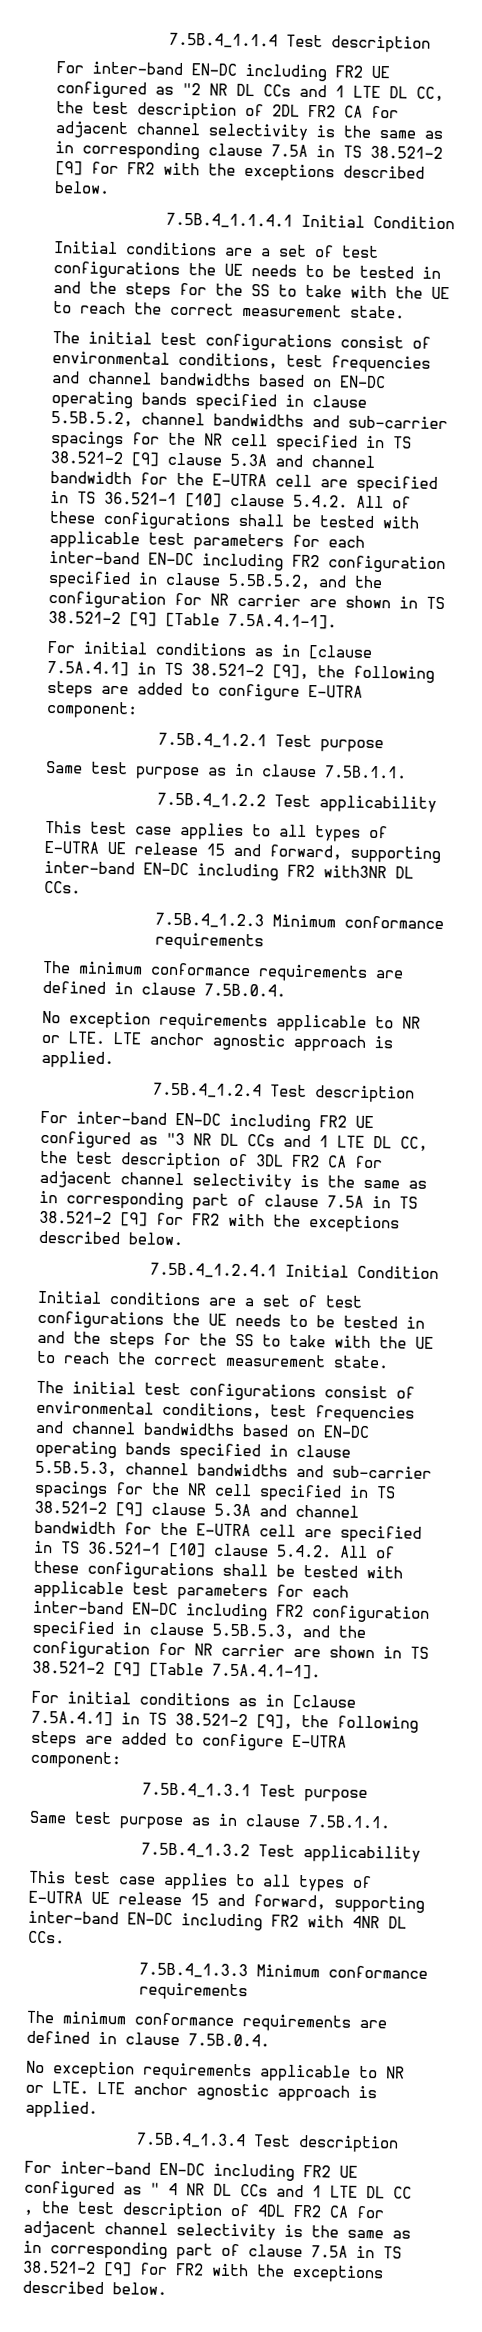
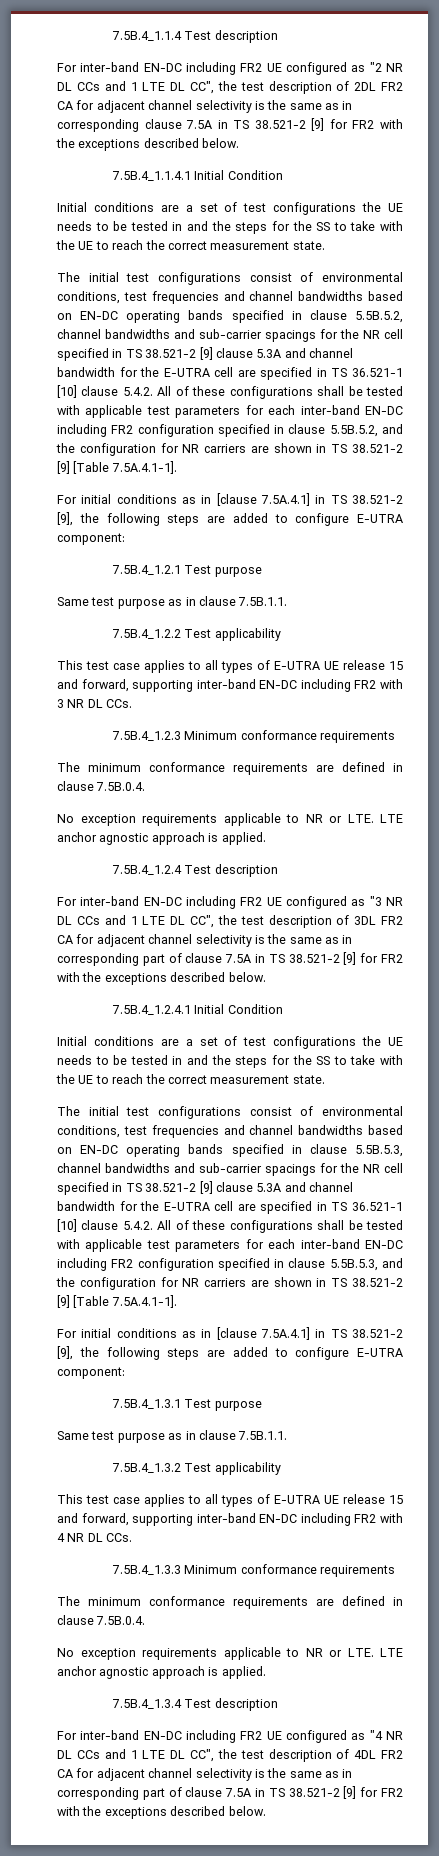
[416,86,444,102] CC, -> [189,81,214,94] CC",
[237,593,301,607] carrier -> [204,444,247,453] carriers
[323,865,387,879] with3NR -> [380,679,403,689] [57,699,85,708] with 3 NR
[400,1136,428,1152] CC, -> [189,915,214,928] CC",
[221,1643,285,1657] carrier -> [204,1278,247,1287] carriers
[352,1915,380,1929] 4NR -> [57,1533,85,1542] 4 NR
[150,2182,412,2199] [23,2209,33,2216] " 4 NR DL CCs and 1 LTE DL CC , -> [369,1730,403,1740] [57,1749,214,1762] "4 NR DL CCs and 1 LTE DL CC",

